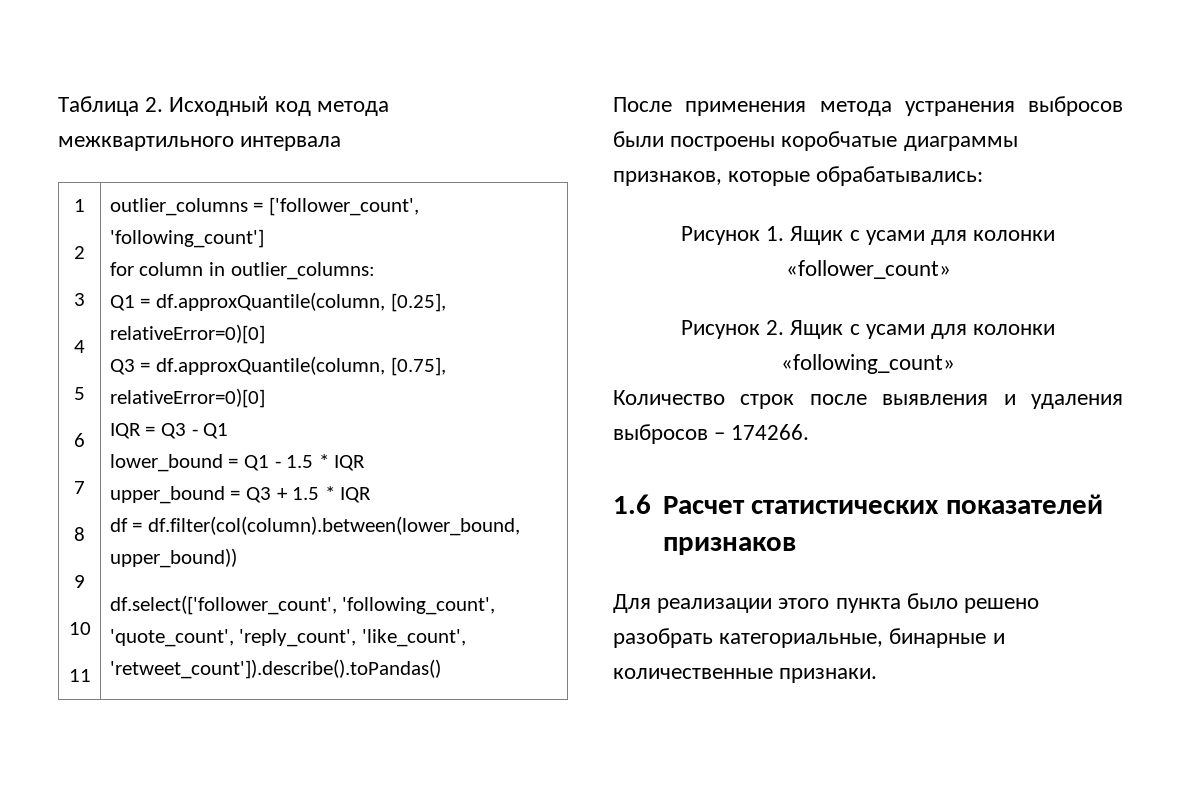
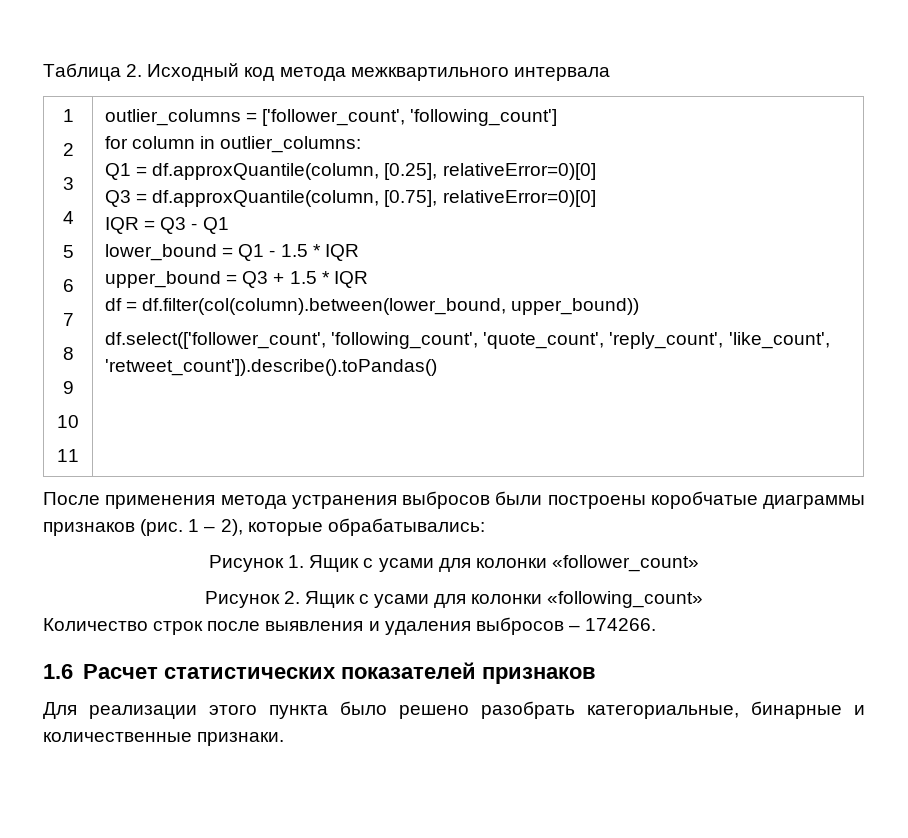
[613,171,722,186] признаков, -> [43,519,243,536] признаков (рис. 1 – 2),

